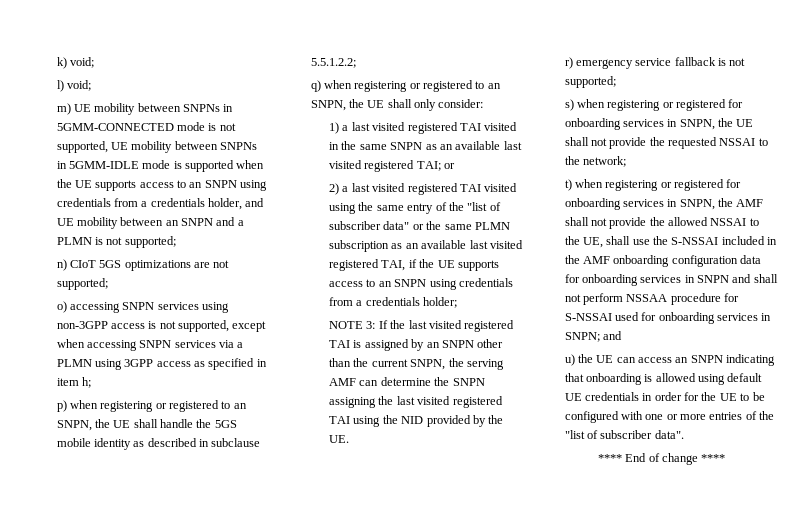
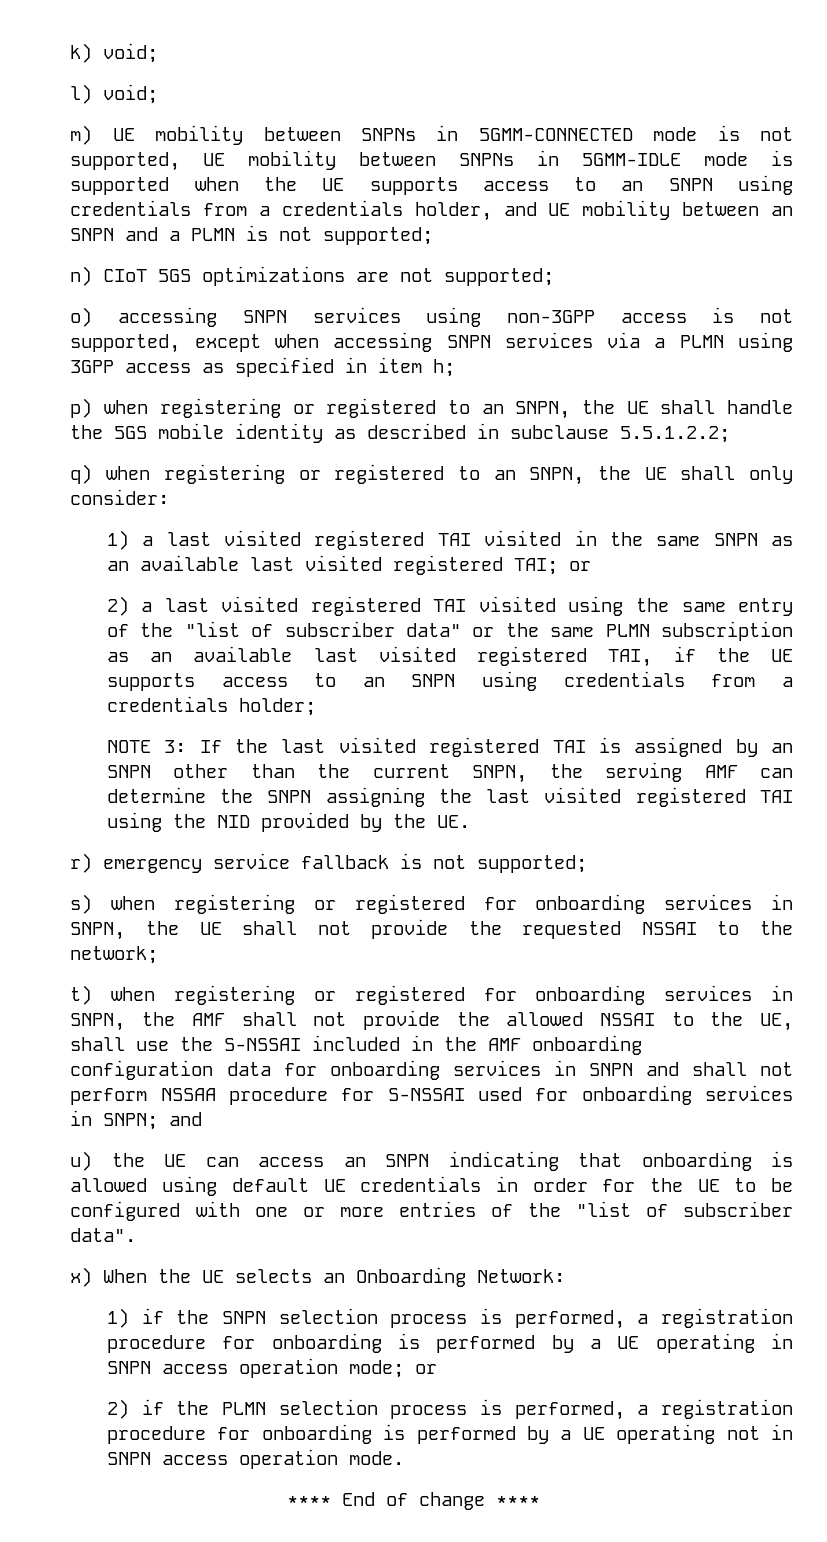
(684, 434) none -> [70,1267,566,1287] [106,1308,793,1329] [106,1333,794,1353] [106,1358,437,1378] [106,1399,793,1420] [106,1424,793,1444] [106,1449,404,1469] // x) When the UE selects an Onboarding Network: // 1) if the SNPN selection process is performed, a registration procedure for onboarding is performed by a UE operating in SNPN access operation mode; or // 2) if the PLMN selection process is performed, a registration procedure for onboarding is performed by a UE operating not in SNPN access operation mode.

